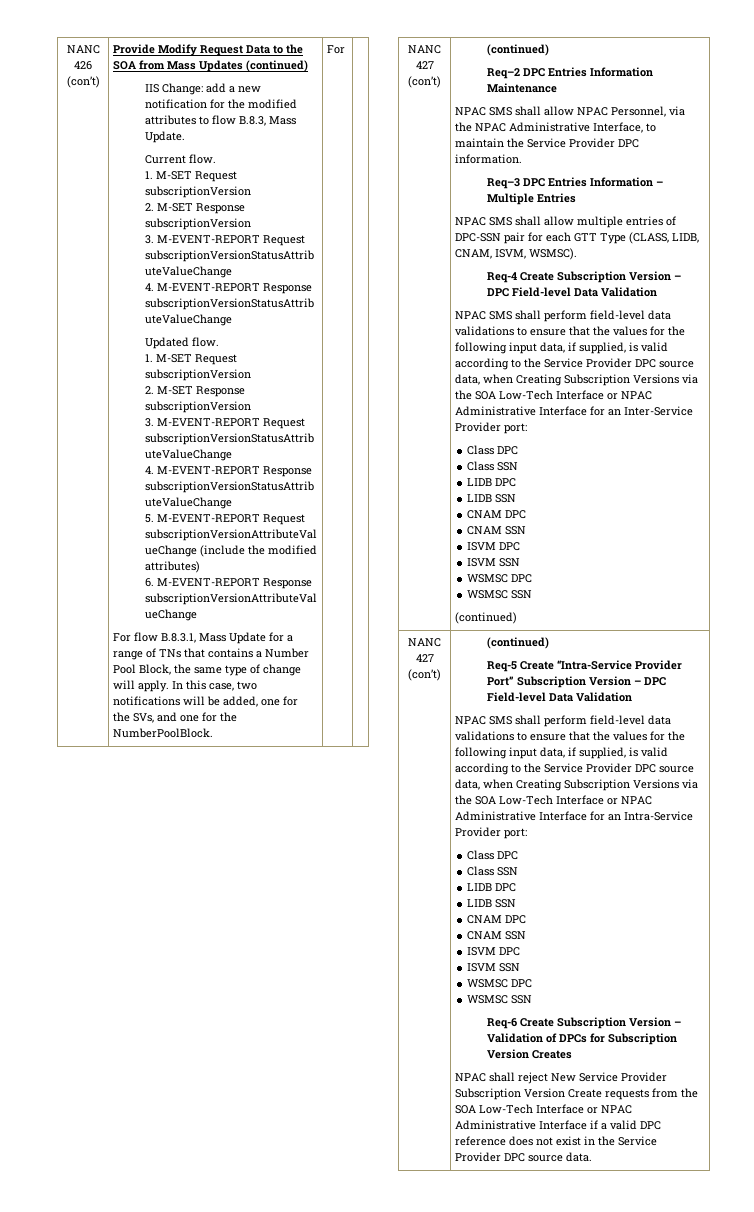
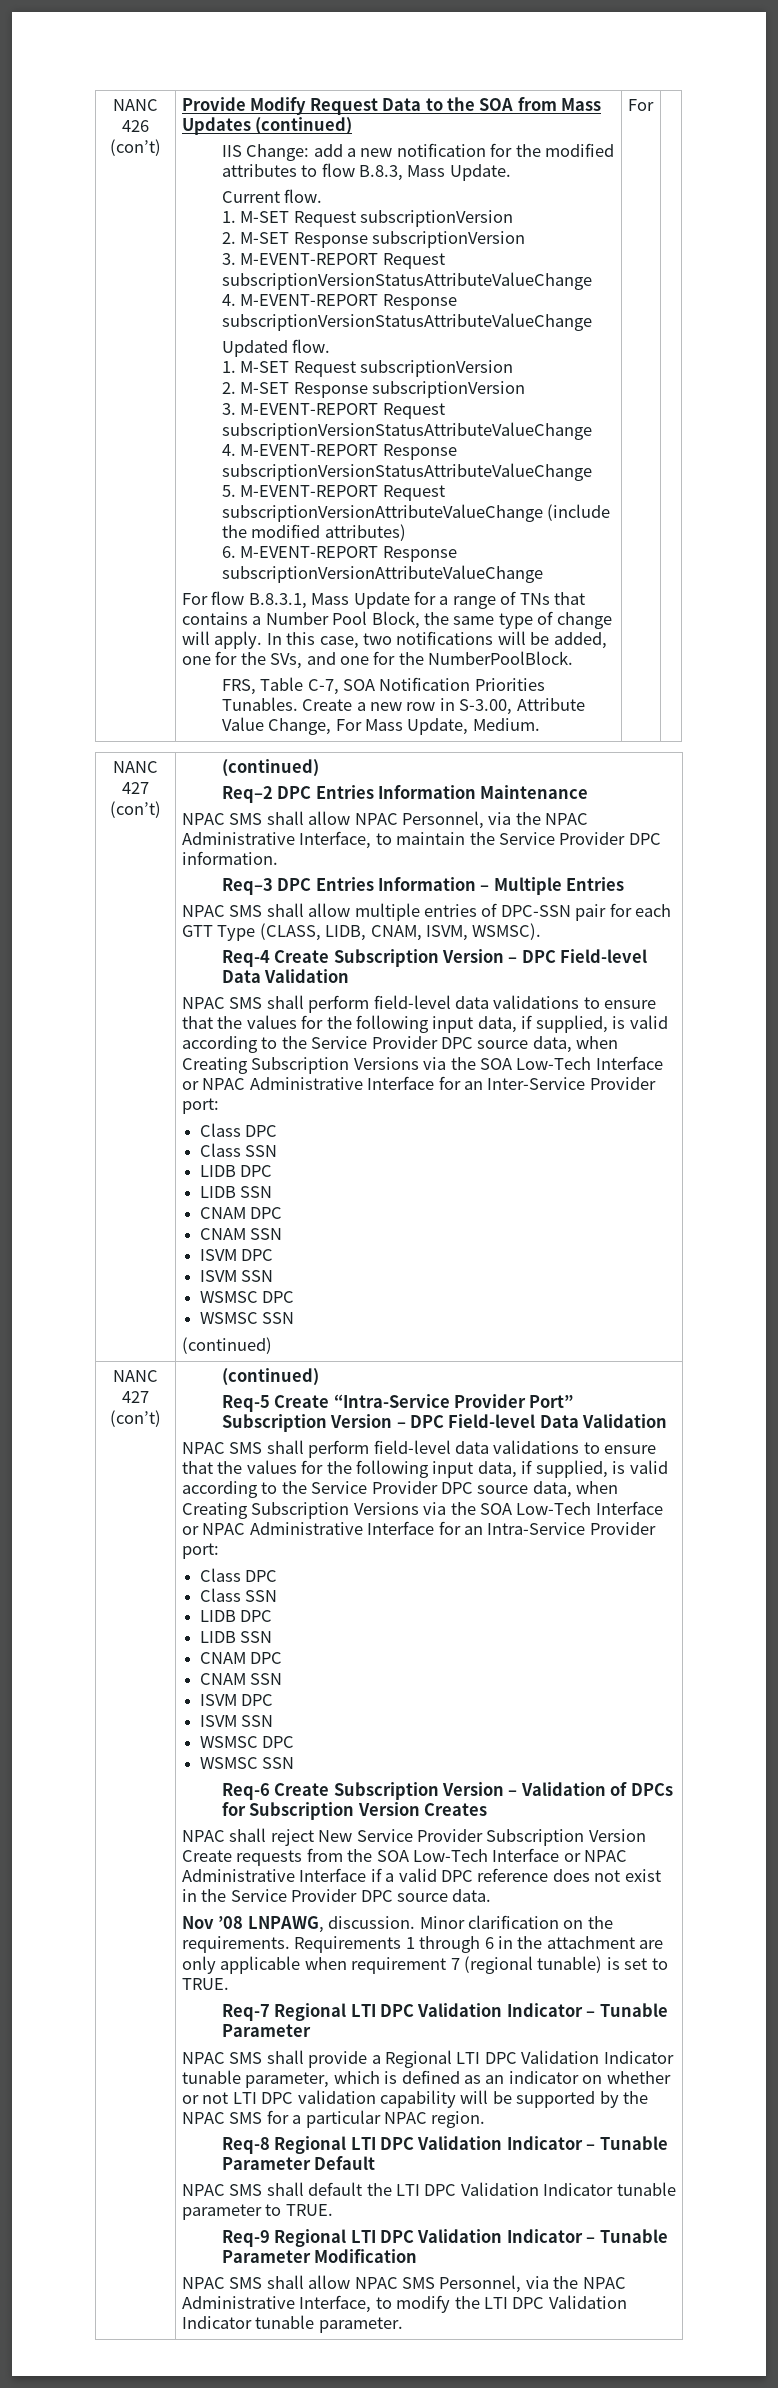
(214, 733) none -> [221,677,545,695] [221,697,585,715] [221,717,540,735] // FRS, Table C-7, SOA Notification Priorities Tunables. Create a new row in S-3.00, Attribute Value Change, For Mass Update, Medium.
(593, 1157) none -> [181,1915,613,1933] [181,1936,664,1953] [181,1956,668,1974] [181,1978,229,1990] [221,2003,668,2021] [221,2024,311,2037] [181,2050,674,2068] [181,2070,671,2088] [181,2090,649,2108] [181,2110,486,2128] [221,2136,668,2154] [221,2156,376,2170] [181,2182,676,2196] [181,2204,333,2220] [221,2229,668,2247] [221,2249,418,2263] [181,2275,626,2293] [181,2295,627,2313] [181,2315,403,2333] // Nov ’08 LNPAWG, discussion. Minor clarification on the requirements. Requirements 1 through 6 in the attachment are only applicable when requirement 7 (regional tunable) is set to TRUE. // Req-7 Regional LTI DPC Validation Indicator – Tunable Parameter // NPAC SMS shall provide a Regional LTI DPC Validation Indicator tunable parameter, which is defined as an indicator on whether or not LTI DPC validation capability will be supported by the NPAC SMS for a particular NPAC region. // Req-8 Regional LTI DPC Validation Indicator – Tunable Parameter Default // NPAC SMS shall default the LTI DPC Validation Indicator tunable parameter to TRUE. // Req-9 Regional LTI DPC Validation Indicator – Tunable Parameter Modification // NPAC SMS shall allow NPAC SMS Personnel, via the NPAC Administrative Interface, to modify the LTI DPC Validation Indicator tunable parameter.

